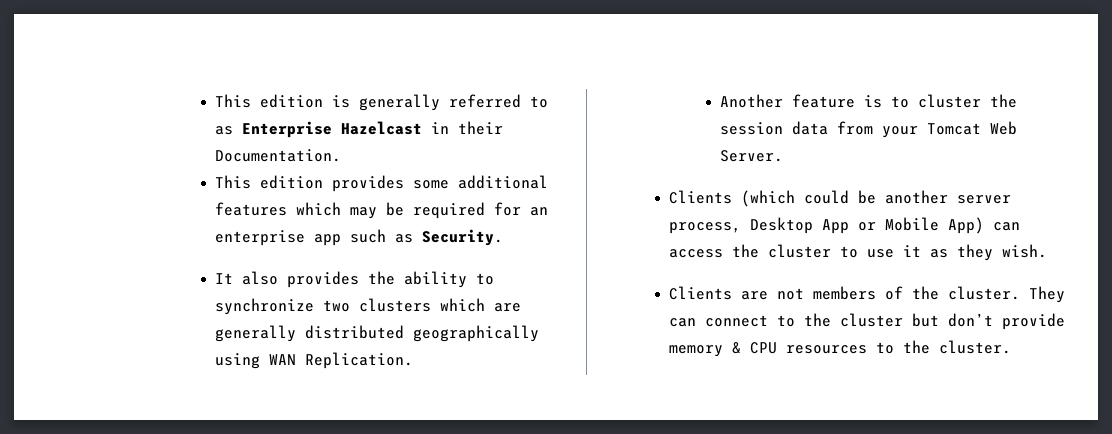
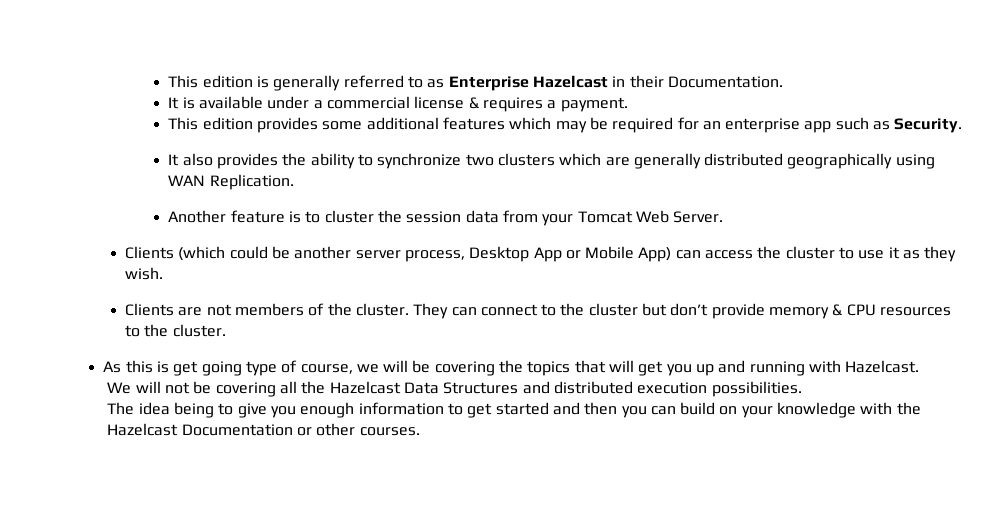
(341, 155) none -> [168,96,628,112] // It is available under a commercial license & requires a payment.
(1012, 347) none -> [103,360,920,376] [107,381,802,397] [107,402,921,418] [107,423,420,436] // As this is get going type of course, we will be covering the topics that will get you up and running with Hazelcast. // We will not be covering all the Hazelcast Data Structures and distributed execution possibilities. // The idea being to give you enough information to get started and then you can build on your knowledge with the Hazelcast Documentation or other courses.

